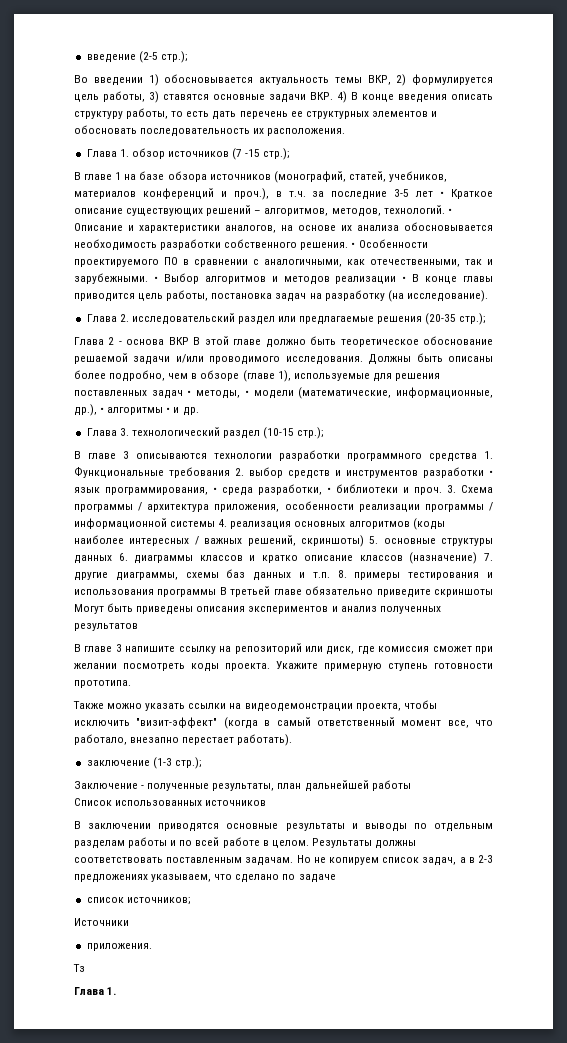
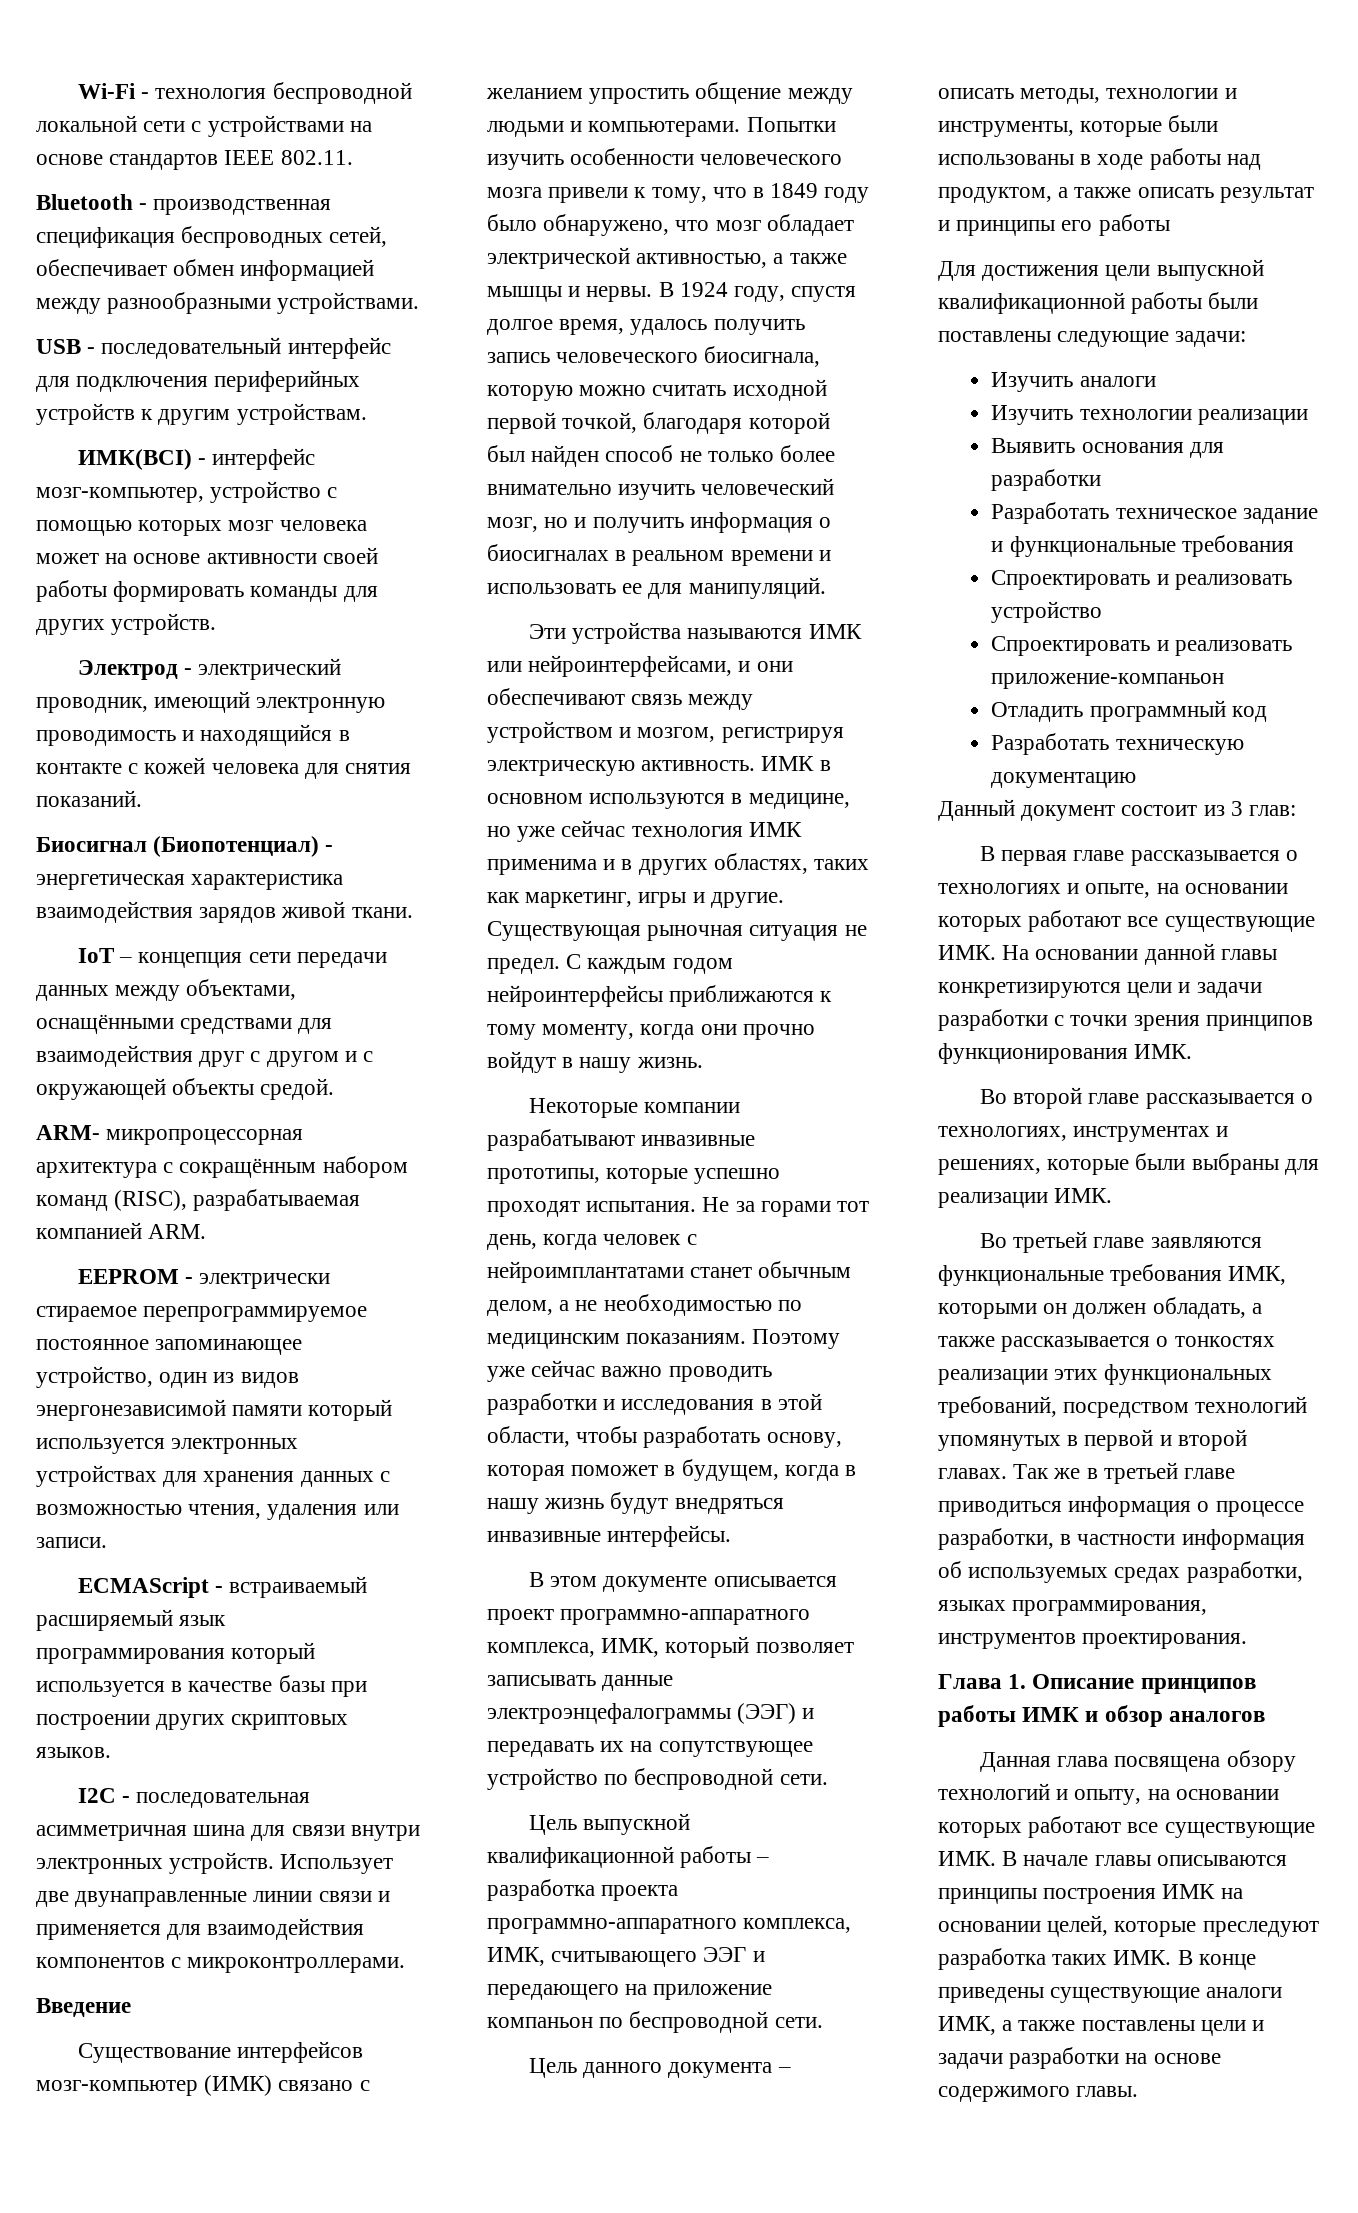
[86,51,188,63] [74,74,493,86] [74,91,493,103] [74,108,437,120] [74,125,346,137] [86,148,291,160] [74,171,447,183] [74,188,493,200] [74,205,452,217] [74,222,493,233] [74,239,428,251] [74,257,493,267] [74,273,493,285] [74,290,488,302] [86,313,487,325] [74,336,493,348] [74,353,493,365] [74,370,440,382] [74,387,493,399] [74,404,199,416] [86,427,325,439] [74,450,493,462] [74,467,493,479] [74,484,493,496] [74,501,494,512] [74,518,445,530] [74,535,493,547] [74,552,493,564] [74,569,494,581] [74,586,493,598] [74,603,441,615] [74,623,138,631] [74,643,493,655] [73,661,493,672] [74,680,131,688] [73,700,437,712] [74,717,493,729] [74,734,293,746] [86,757,202,769] [74,780,411,792] [74,798,267,806] [74,821,493,832] [74,837,416,849] [74,855,493,866] [74,874,336,883] [86,897,191,905] [74,918,129,926] [86,943,152,951] [73,964,85,972] [74,987,117,995] введение (2-5 стр.); // Во введении 1) обосновывается актуальность темы ВКР, 2) формулируется цель работы, 3) ставятся основные задачи ВКР. 4) В конце введения описать структуру работы, то есть дать перечень ее структурных элементов и обосновать последовательность их расположения. // Глава 1. обзор источников (7 -15 стр.); // В главе 1 на базе обзора источников (монографий, статей, учебников, материалов конференций и проч.), в т.ч. за последние 3-5 лет • Краткое описание существующих решений – алгоритмов, методов, технологий. • Описание и характеристики аналогов, на основе их анализа обосновывается необходимость разработки собственного решения. • Особенности проектируемого ПО в сравнении с аналогичными, как отечественными, так и зарубежными. • Выбор алгоритмов и методов реализации • В конце главы приводится цель работы, постановка задач на разработку (на исследование). // Глава 2. исследовательский раздел или предлагаемые решения (20-35 стр.); // Глава 2 - основа ВКР В этой главе должно быть теоретическое обоснование решаемой задачи и/или проводимого исследования. Должны быть описаны более подробно, чем в обзоре (главе 1), используемые для решения поставленных задач • методы, • модели (математические, информационные, др.), • алгоритмы • и др. // Глава 3. технологический раздел (10-15 стр.); // В главе 3 описываются технологии разработки программного средства 1. Функциональные требования 2. выбор средств и инструментов разработки • язык программирования, • среда разработки, • библиотеки и проч. 3. Схема программы / архитектура приложения, особенности реализации программы / информационной системы 4. реализация основных алгоритмов (коды наиболее интересных / важных решений, скриншоты) 5. основные структуры данных 6. диаграммы классов и кратко описание классов (назначение) 7. другие диаграммы, схемы баз данных и т.п. 8. примеры тестирования и использования программы В третьей главе обязательно приведите скриншоты Могут быть приведены описания экспериментов и анализ полученных результатов // В главе 3 напишите ссылку на репозиторий или диск, где комиссия сможет при желании посмотреть коды проекта. Укажите примерную ступень готовности прототипа. // Также можно указать ссылки на видеодемонстрации проекта, чтобы исключить "визит-эффект" (когда в самый ответственный момент все, что работало, внезапно перестает работать). // заключение (1-3 стр.); // Заключение - полученные результаты, план дальнейшей работы // Список использованных источников // В заключении приводятся основные результаты и выводы по отдельным разделам работы и по всей работе в целом. Результаты должны соответствовать поставленным задачам. Но не копируем список задач, а в 2-3 предложениях указываем, что сделано по задаче // список источников; // Источники // приложения. // Тз // Глава 1. -> [77,82,412,104] [36,115,372,137] [36,150,353,170] [36,194,332,215] [36,226,388,248] [36,259,375,281] [36,292,420,314] [36,337,391,359] [36,370,361,392] [36,403,367,425] [77,448,316,470] [36,481,338,503] [36,520,367,536] [36,547,378,564] [36,580,378,602] [36,613,217,635] [77,658,342,680] [36,691,386,713] [36,724,350,746] [36,757,412,779] [36,790,142,807] [36,836,334,857] [36,874,344,890] [36,901,413,923] [77,948,387,968] [36,979,297,1001] [36,1014,333,1034] [36,1045,374,1067] [36,1078,335,1100] [36,1125,304,1145] [36,1156,408,1178] [36,1189,361,1211] [36,1222,207,1239] [77,1269,331,1289] [36,1306,368,1322] [36,1339,303,1355] [36,1366,299,1388] [36,1399,393,1421] [36,1438,299,1454] [36,1465,390,1487] [36,1504,399,1520] [36,1537,107,1548] [77,1576,368,1598] [36,1609,227,1631] [36,1642,316,1664] [36,1675,367,1697] [36,1714,349,1730] [36,1747,111,1758] [77,1788,311,1808] [36,1825,420,1841] [36,1852,394,1874] [36,1891,390,1907] [36,1918,365,1940] [36,1957,406,1973] [36,1998,131,2017] [77,2041,364,2063] [36,2075,370,2096] [486,82,853,104] [487,117,836,137] [487,148,843,170] [487,183,870,203] [487,214,854,236] [487,247,847,269] [487,282,857,302] [487,319,805,335] [487,346,821,367] [487,379,827,401] [487,412,830,434] [487,445,836,467] [487,478,835,500] [487,512,832,533] [487,544,831,566] [487,577,826,599] [528,622,862,644] [487,655,793,677] [487,688,754,710] [487,721,844,743] [487,756,831,776] [487,793,850,809] [487,820,802,842] [487,853,870,875] [487,892,784,908] [487,921,867,941] [487,954,733,974] [487,985,833,1007] [487,1024,815,1040] [487,1051,703,1073] [528,1098,741,1118] [487,1129,756,1151] [487,1168,781,1184] [487,1197,870,1217] [487,1234,697,1250] [487,1261,852,1283] [487,1294,802,1316] [487,1329,841,1349] [487,1360,772,1382] [487,1393,822,1415] [487,1426,842,1448] [487,1459,857,1481] [487,1492,784,1514] [487,1525,732,1547] [528,1572,837,1592] [487,1609,811,1625] [487,1636,854,1658] [487,1675,674,1691] [487,1703,815,1724] [487,1741,813,1757] [487,1768,828,1790] [528,1813,691,1835] [487,1846,770,1868] [487,1879,679,1901] [487,1918,852,1934] [487,1947,765,1967] [487,1984,773,2000] [487,2011,823,2033] [528,2058,791,2078] [938,88,1237,104] [938,115,1219,137] [938,148,1261,170] [938,187,1314,203] [938,214,1170,236] [938,259,1264,281] [938,292,1259,314] [938,331,1247,347] [991,372,1156,392] [991,405,1308,425] [991,438,1224,458] [991,469,1102,491] [991,502,1318,524] [991,535,1294,557] [991,570,1292,590] [991,601,1103,623] [991,636,1292,656] [991,673,1225,689] [991,700,1267,722] [991,733,1244,755] [991,772,1137,788] [938,799,1297,821] [979,846,1298,866] [938,883,1288,898] [938,910,1315,932] [938,943,1277,965] [938,982,1262,998] [938,1009,1313,1031] [938,1043,1193,1064] [979,1087,1313,1109] [938,1126,1229,1142] [938,1153,1319,1175] [938,1188,1113,1208] [979,1231,1262,1253] [938,1264,1287,1286] [938,1297,1262,1319] [938,1336,1275,1352] [938,1364,1273,1385] [938,1396,1308,1418] [938,1429,1247,1451] [938,1462,1236,1484] [938,1496,1304,1517] [938,1528,1305,1550] [938,1561,1303,1583] [938,1600,1208,1616] [938,1633,1248,1649] [938,1674,1256,1694] [938,1705,1265,1727] [979,1750,1296,1772] [938,1783,1279,1805] [938,1816,1315,1838] [938,1851,1287,1866] [938,1884,1243,1904] [938,1915,1319,1937] [938,1948,1256,1970] [938,1987,1283,2003] [938,2016,1265,2036] [938,2047,1221,2069] [938,2086,1139,2102] Wi-Fi - технология беспроводной локальной сети с устройствами на основе стандартов IEEE 802.11. // Bluetooth - производственная спецификация беспроводных сетей, обеспечивает обмен информацией между разнообразными устройствами. // USB - последовательный интерфейс для подключения периферийных устройств к другим устройствам. // ИМК(BCI) - интерфейс мозг-компьютер, устройство с помощью которых мозг человека может на основе активности своей работы формировать команды для других устройств. // Электрод - электрический проводник, имеющий электронную проводимость и находящийся в контакте с кожей человека для снятия показаний. // Биосигнал (Биопотенциал) - энергетическая характеристика взаимодействия зарядов живой ткани. // IoT – концепция сети передачи данных между объектами, оснащёнными средствами для взаимодействия друг с другом и с окружающей объекты средой. // ARM- микропроцессорная архитектура с сокращённым набором команд (RISC), разрабатываемая компанией ARM. // EEPROM - электрически стираемое перепрограммируемое постоянное запоминающее устройство, один из видов энергонезависимой памяти который используется электронных устройствах для хранения данных с возможностью чтения, удаления или записи. // ECMAScript - встраиваемый расширяемый язык программирования который используется в качестве базы при построении других скриптовых языков. // I2C - последовательная асимметричная шина для связи внутри электронных устройств. Использует две двунаправленные линии связи и применяется для взаимодействия компонентов с микроконтроллерами. // Введение // Существование интерфейсов мозг-компьютер (ИМК) связано с желанием упростить общение между людьми и компьютерами. Попытки изучить особенности человеческого мозга привели к тому, что в 1849 году было обнаружено, что мозг обладает электрической активностью, а также мышцы и нервы. В 1924 году, спустя долгое время, удалось получить запись человеческого биосигнала, которую можно считать исходной первой точкой, благодаря которой был найден способ не только более внимательно изучить человеческий мозг, но и получить информация о биосигналах в реальном времени и использовать ее для манипуляций. // Эти устройства называются ИМК или нейроинтерфейсами, и они обеспечивают связь между устройством и мозгом, регистрируя электрическую активность. ИМК в основном используются в медицине, но уже сейчас технология ИМК применима и в других областях, таких как маркетинг, игры и другие. Существующая рыночная ситуация не предел. С каждым годом нейроинтерфейсы приближаются к тому моменту, когда они прочно войдут в нашу жизнь. // Некоторые компании разрабатывают инвазивные прототипы, которые успешно проходят испытания. Не за горами тот день, когда человек с нейроимплантатами станет обычным делом, а не необходимостью по медицинским показаниям. Поэтому уже сейчас важно проводить разработки и исследования в этой области, чтобы разработать основу, которая поможет в будущем, когда в нашу жизнь будут внедряться инвазивные интерфейсы. // В этом документе описывается проект программно-аппаратного комплекса, ИМК, который позволяет записывать данные электроэнцефалограммы (ЭЭГ) и передавать их на сопутствующее устройство по беспроводной сети. // Цель выпускной квалификационной работы – разработка проекта программно-аппаратного комплекса, ИМК, считывающего ЭЭГ и передающего на приложение компаньон по беспроводной сети. // Цель данного документа – описать методы, технологии и инструменты, которые были использованы в ходе работы над продуктом, а также описать результат и принципы его работы // Для достижения цели выпускной квалификационной работы были поставлены следующие задачи: // Изучить аналоги // Изучить технологии реализации // Выявить основания для разработки // Разработать техническое задание и функциональные требования // Спроектировать и реализовать устройство // Спроектировать и реализовать приложение-компаньон // Отладить программный код // Разработать техническую документацию // Данный документ состоит из 3 глав: // В первая главе рассказывается о технологиях и опыте, на основании которых работают все существующие ИМК. На основании данной главы конкретизируются цели и задачи разработки с точки зрения принципов функционирования ИМК. // Во второй главе рассказывается о технологиях, инструментах и решениях, которые были выбраны для реализации ИМК. // Во третьей главе заявляются функциональные требования ИМК, которыми он должен обладать, а также рассказывается о тонкостях реализации этих функциональных требований, посредством технологий упомянутых в первой и второй главах. Так же в третьей главе приводиться информация о процессе разработки, в частности информация об используемых средах разработки, языках программирования, инструментов проектирования. // Глава 1. Описание принципов работы ИМК и обзор аналогов // Данная глава посвящена обзору технологий и опыту, на основании которых работают все существующие ИМК. В начале главы описываются принципы построения ИМК на основании целей, которые преследуют разработка таких ИМК. В конце приведены существующие аналоги ИМК, а также поставлены цели и задачи разработки на основе содержимого главы.

